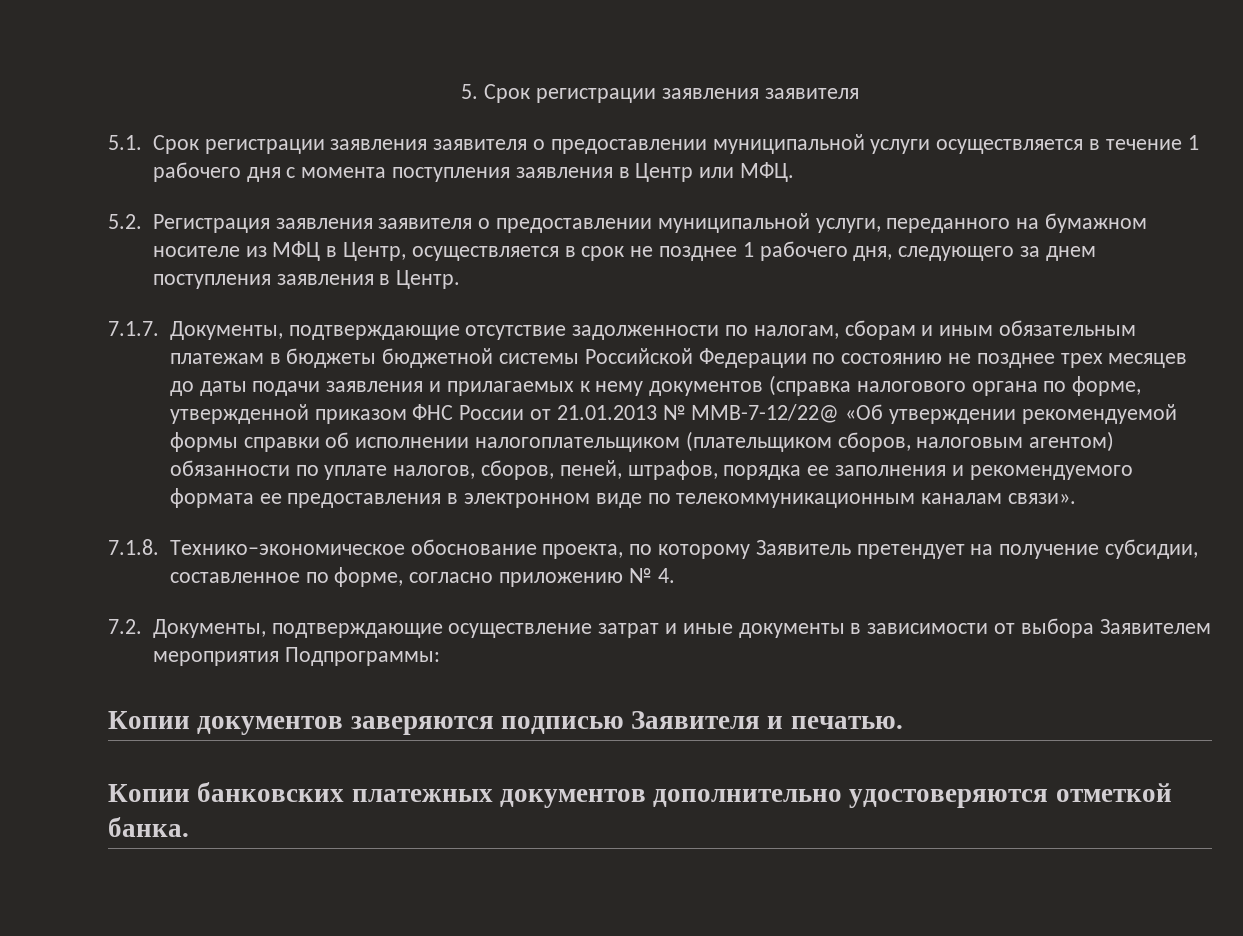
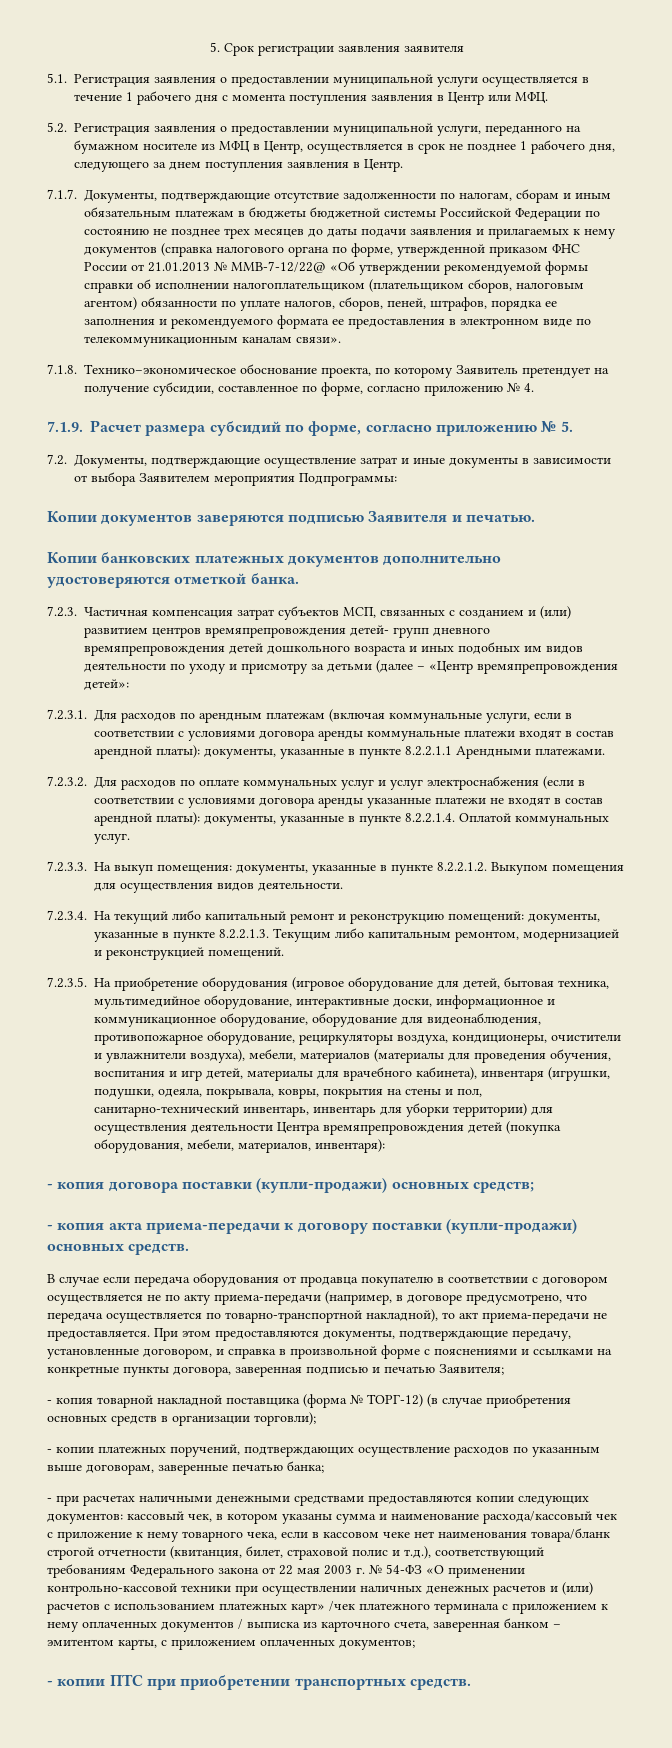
[152,135,528,154] Срок регистрации заявления заявителя -> [74,74,216,87] Регистрация заявления
[378,218,473,229] заявителя -> (216, 129) none
(675, 575) none -> [47,420,573,436] // 7.1.9. Расчет размера субсидий по форме, согласно приложению № 5.
(189, 827) none -> [47,606,571,620] [84,625,490,638] [84,642,583,656] [84,660,618,674] [84,679,129,690] [47,709,572,723] [94,730,614,741] [94,745,605,759] [47,776,585,790] [94,797,603,808] [94,812,609,826] [94,833,130,844] [47,861,624,875] [94,882,343,893] [47,910,600,924] [94,928,619,942] [94,947,284,960] [47,977,609,991] [94,995,555,1009] [94,1013,541,1027] [94,1031,621,1045] [94,1049,611,1063] [94,1067,610,1081] [94,1088,482,1099] [94,1103,553,1117] [94,1121,561,1135] [94,1139,385,1153] [47,1178,534,1193] [47,1219,578,1234] [47,1243,190,1255] [47,1273,608,1287] [47,1291,587,1305] [47,1309,607,1323] [47,1328,571,1341] [47,1345,612,1359] [47,1364,504,1377] [47,1394,571,1408] [47,1412,316,1426] [47,1444,600,1457] [47,1461,324,1475] [47,1495,589,1506] [47,1511,617,1524] [47,1528,610,1542] [47,1546,544,1560] [47,1564,525,1578] [47,1582,593,1596] [47,1601,608,1614] [47,1618,561,1632] [47,1639,415,1650] [47,1674,471,1690] // 7.2.3. Частичная компенсация затрат субъектов МСП, связанных с созданием и (или) развитием центров времяпрепровождения детей- групп дневного времяпрепровождения детей дошкольного возраста и иных подобных им видов деятельности по уходу и присмотру за детьми (далее – «Центр времяпрепровождения детей»: // 7.2.3.1. Для расходов по арендным платежам (включая коммунальные услуги, если в соответствии с условиями договора аренды коммунальные платежи входят в состав арендной платы): документы, указанные в пункте 8.2.2.1.1 Арендными платежами. // 7.2.3.2. Для расходов по оплате коммунальных услуг и услуг электроснабжения (если в соответствии с условиями договора аренды указанные платежи не входят в состав арендной платы): документы, указанные в пункте 8.2.2.1.4. Оплатой коммунальных услуг. // 7.2.3.3. На выкуп помещения: документы, указанные в пункте 8.2.2.1.2. Выкупом помещения для осуществления видов деятельности. // 7.2.3.4. На текущий либо капитальный ремонт и реконструкцию помещений: документы, указанные в пункте 8.2.2.1.3. Текущим либо капитальным ремонтом, модернизацией и реконструкцией помещений. // 7.2.3.5. На приобретение оборудования (игровое оборудование для детей, бытовая техника, мультимедийное оборудование, интерактивные доски, информационное и коммуникационное оборудование, оборудование для видеонаблюдения, противопожарное оборудование, рециркуляторы воздуха, кондиционеры, очистители и увлажнители воздуха), мебели, материалов (материалы для проведения обучения, воспитания и игр детей, материалы для врачебного кабинета), инвентаря (игрушки, подушки, одеяла, покрывала, ковры, покрытия на стены и пол, санитарно-технический инвентарь, инвентарь для уборки территории) для осуществления деятельности Центра времяпрепровождения детей (покупка оборудования, мебели, материалов, инвентаря): // - копия договора поставки (купли-продажи) основных средств; // - копия акта приема-передачи к договору поставки (купли-продажи) основных средств. // В случае если передача оборудования от продавца покупателю в соответствии с договором осуществляется не по акту приема-передачи (например, в договоре предусмотрено, что передача осуществляется по товарно-транспортной накладной), то акт приема-передачи не предоставляется. При этом предоставляются документы, подтверждающие передачу, установленные договором, и справка в произвольной форме с пояснениями и ссылками на конкретные пункты договора, заверенная подписью и печатью Заявителя; // - копия товарной накладной поставщика (форма № ТОРГ-12) (в случае приобретения основных средств в организации торговли); // - копии платежных поручений, подтверждающих осуществление расходов по указанным выше договорам, заверенные печатью банка; // - при расчетах наличными денежными средствами предоставляются копии следующих документов: кассовый чек, в котором указаны сумма и наименование расхода/кассовый чек с приложение к нему товарного чека, если в кассовом чеке нет наименования товара/бланк строгой отчетности (квитанция, билет, страховой полис и т.д.), соответствующий требованиям Федерального закона от 22 мая 2003 г. № 54-ФЗ «О применении контрольно-кассовой техники при осуществлении наличных денежных расчетов и (или) расчетов с использованием платежных карт» /чек платежного терминала с приложением к нему оплаченных документов / выписка из карточного счета, заверенная банком – эмитентом карты, с приложением оплаченных документов; // - копии ПТС при приобретении транспортных средств.

